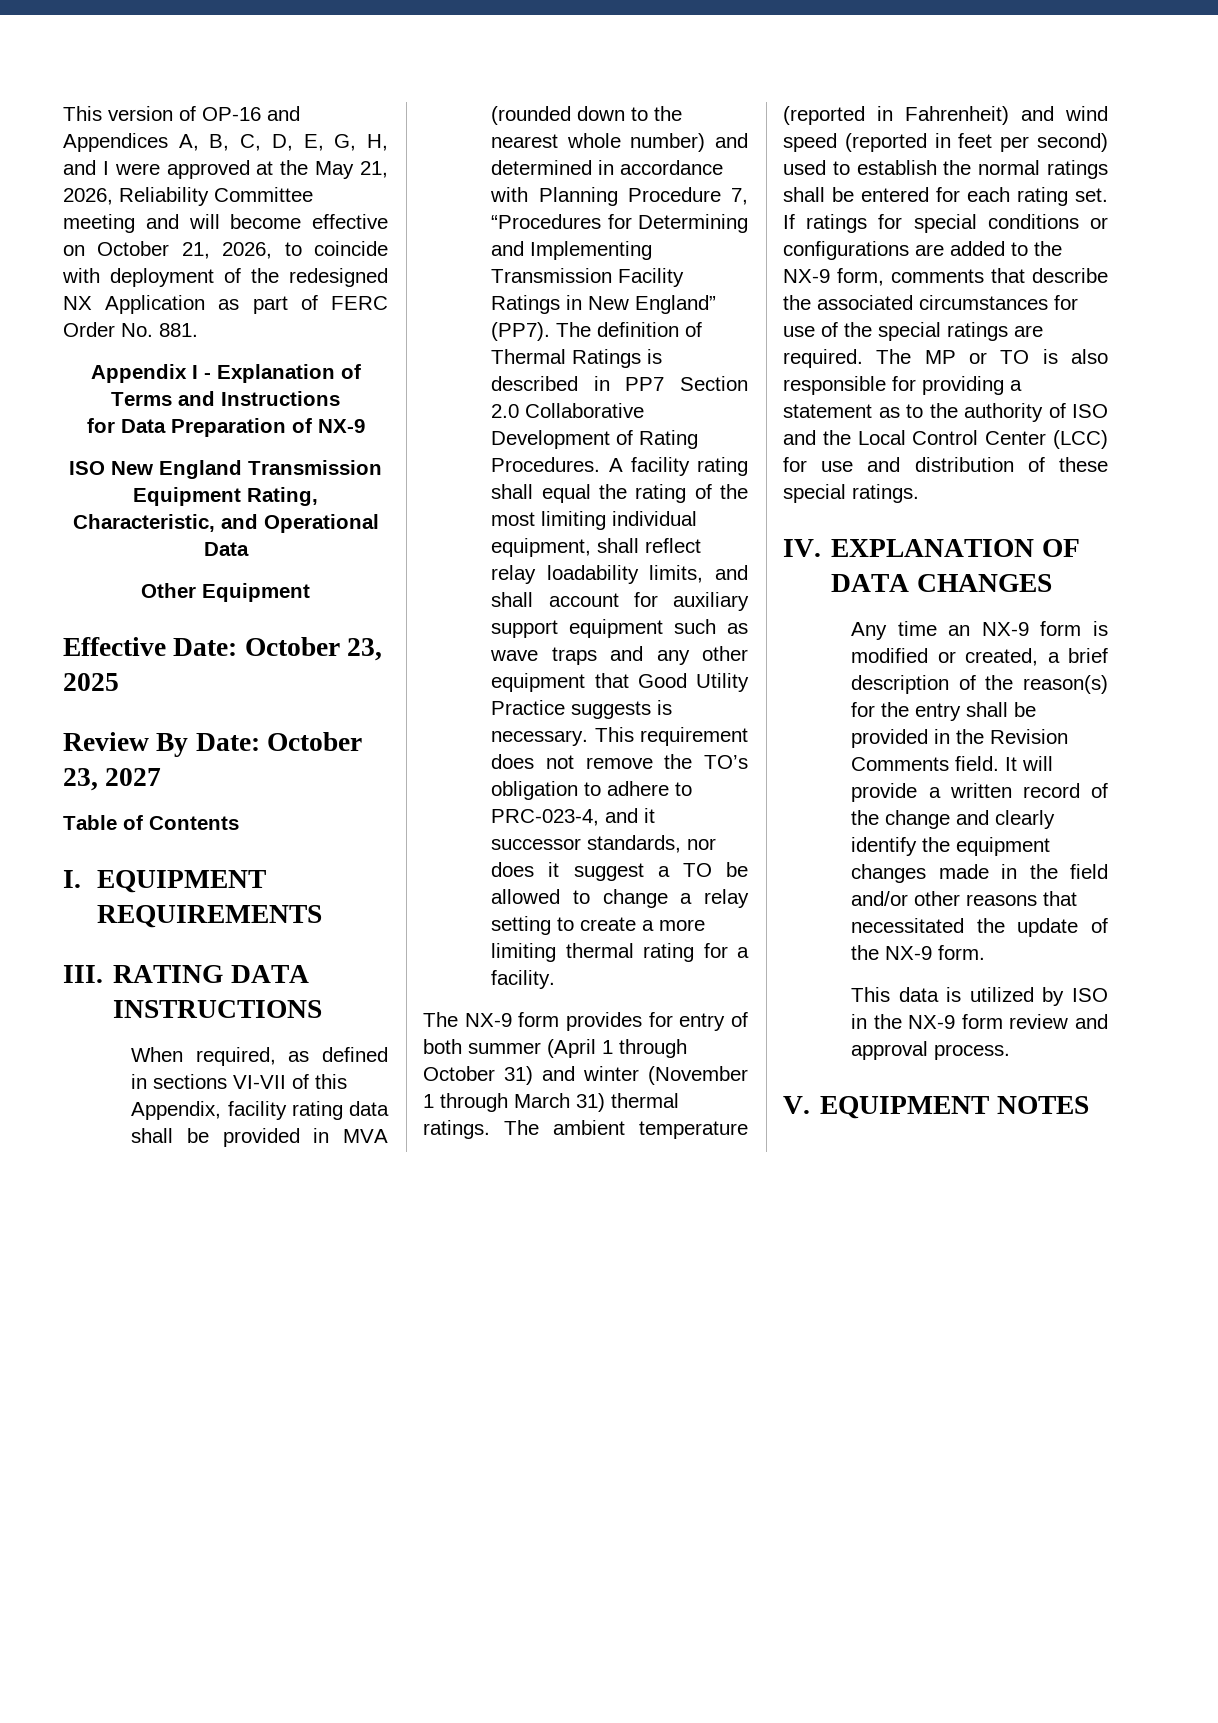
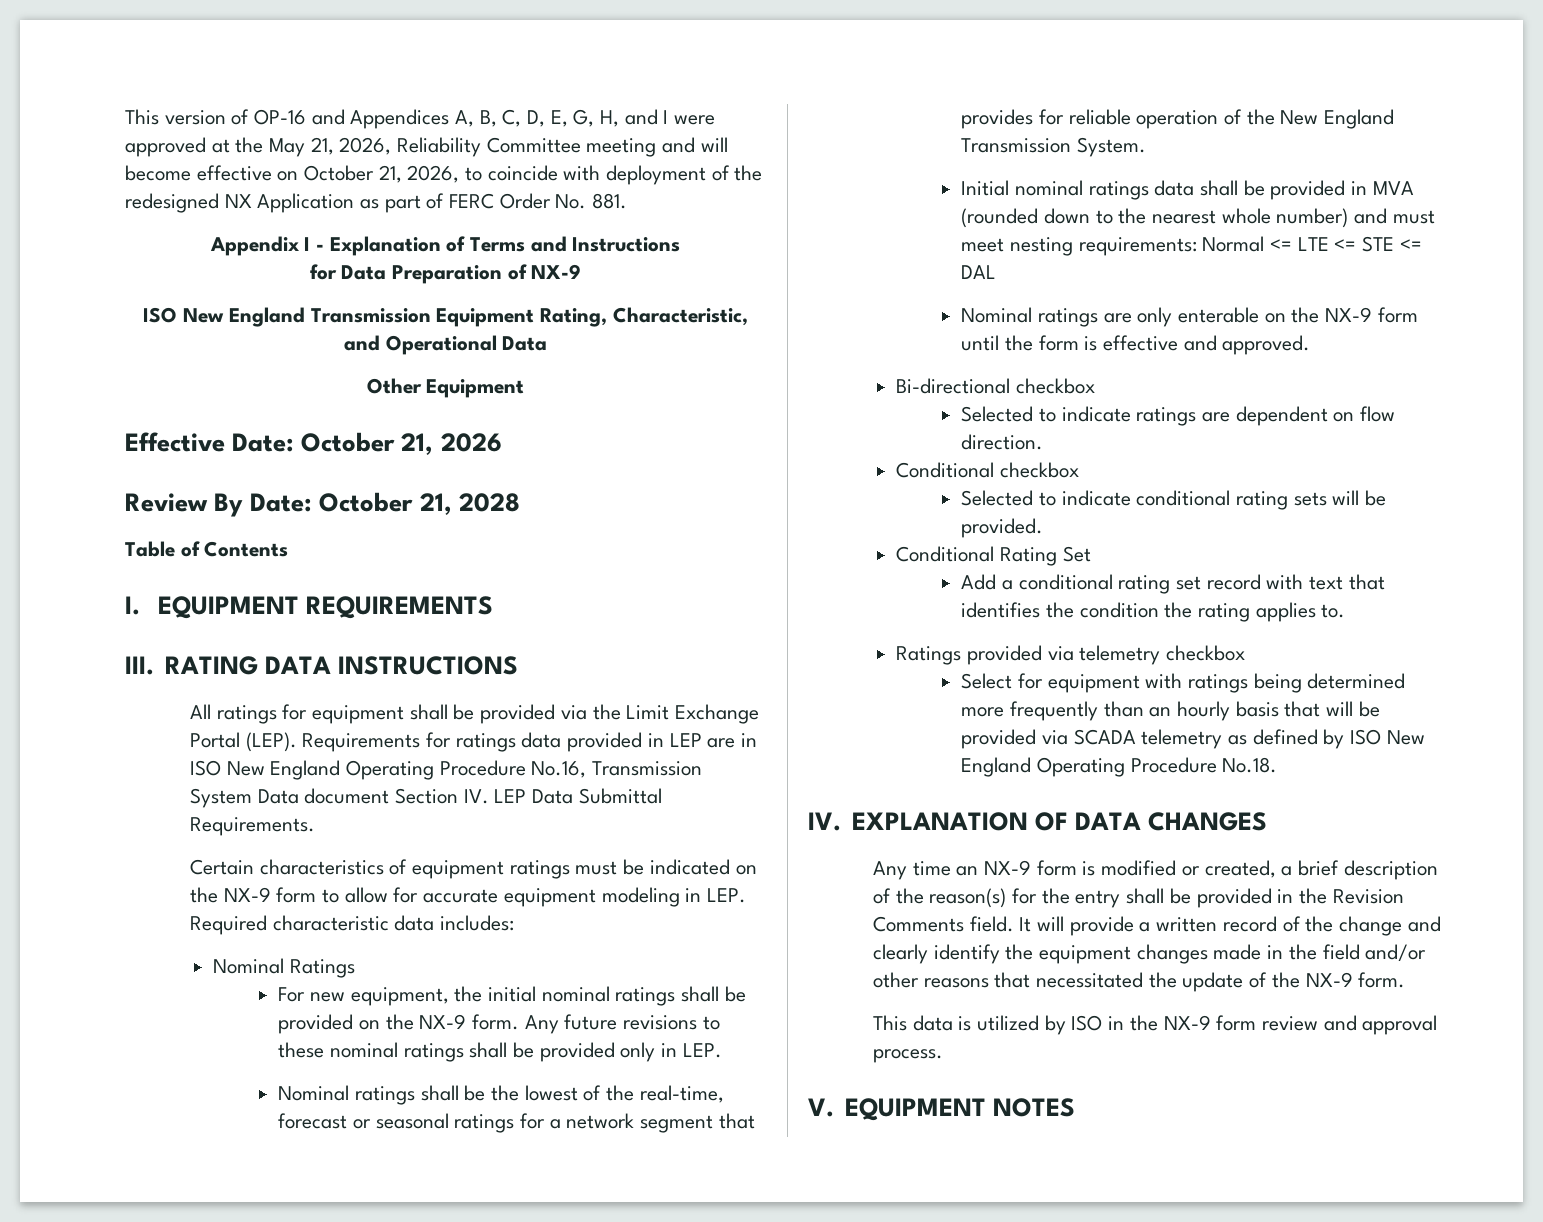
[347,638,383,661] [63,673,119,691] 23, 2025 -> [401,433,502,455] 21, 2026
[63,768,162,791] 23, 2027 -> [419,493,520,515] 21, 2028
[131,1047,388,1066] [131,1074,348,1089] [131,1101,343,1120] When required, as defined in sections VI-VII of this Appendix, facility rating -> [190,704,759,724] [190,732,757,752] [190,760,703,780] [190,788,662,808] [190,817,316,836] [190,859,757,879] [190,887,746,907] [190,915,515,935] [213,958,355,978] [278,986,746,1006] [278,1014,720,1034] [278,1042,722,1062] [278,1085,724,1105] [278,1113,755,1133] [961,109,1395,129] [961,137,1147,157] [961,180,1149,200] All ratings for equipment shall be provided via the Limit Exchange Portal (LEP). Requirements for ratings data provided in LEP are in ISO New England Operating Procedure No.16, Transmission System Data document Section IV. LEP Data Submittal Requirements. // Certain characteristics of equipment ratings must be indicated on the NX-9 form to allow for accurate equipment modeling in LEP. Required characteristic data includes: // Nominal Ratings // For new equipment, the initial nominal ratings shall be provided on the NX-9 form. Any future revisions to these nominal ratings shall be provided only in LEP. // Nominal ratings shall be the lowest of the real-time, forecast or seasonal ratings for a network segment that provides for reliable operation of the New England Transmission System. // Initial nominal ratings
[491,160,724,175] [490,187,748,206] [491,214,748,233] [491,241,653,260] [491,268,685,287] [491,295,717,314] [491,322,703,341] [491,349,663,368] [491,376,748,391] [491,403,645,418] [491,430,699,449] [491,457,748,476] [491,484,748,503] [491,511,698,530] [491,538,702,557] [491,565,748,584] [491,592,749,611] [491,619,748,638] [490,646,748,665] [491,673,749,692] [491,700,673,719] [491,727,748,746] [491,754,748,769] [491,781,693,800] [491,808,656,826] [491,835,717,853] [491,862,748,881] [491,889,749,908] [491,916,706,935] [491,943,749,962] [491,970,556,989] [423,1012,748,1031] [423,1039,687,1058] [423,1066,748,1085] [423,1093,679,1112] [423,1120,748,1139] [783,106,1108,125] [783,133,1108,152] [783,160,1108,179] [783,187,1108,206] [783,214,1108,233] [783,241,1062,260] [783,268,1108,286] [783,295,1078,310] [783,322,1043,341] [783,349,1108,368] [783,376,1022,395] [783,403,1108,422] [783,430,1108,449] [783,457,1108,472] [783,484,919,503] determined in accordance with Planning Procedure 7, “Procedures for Determining and Implementing Transmission Facility Ratings in New England” (PP7). The definition of Thermal Ratings is described in PP7 Section 2.0 Collaborative Development of Rating Procedures. A facility rating shall equal the rating of the most limiting individual equipment, shall reflect relay loadability limits, and shall account for auxiliary support equipment such as wave traps and any other equipment that Good Utility Practice suggests is necessary. This requirement does not remove the TO’s obligation to adhere to PRC-023-4, and it successor standards, nor does it suggest a TO be allowed to change a relay setting to create a more limiting thermal rating for a facility. // The NX-9 form provides for entry of both summer (April 1 through October 31) and winter (November 1 through March 31) thermal ratings. The ambient temperature (reported in Fahrenheit) and wind speed (reported in feet per second) used to establish the normal ratings shall be entered for each rating set. If ratings for special conditions or configurations are added to the NX-9 form, comments that describe the associated circumstances for use of the special ratings are required. The MP or TO is also responsible for providing a statement as to the authority of ISO and the Local Control Center (LCC) for use and distribution of these special ratings. -> [1392,210,1435,224] [961,236,1422,256] [961,265,997,279] [961,307,1418,327] [961,335,1311,355] [896,378,1095,394] [961,406,1396,426] [961,434,1044,450] [896,462,1079,478] [961,490,1387,510] [961,518,1044,538] [896,546,1091,566] [961,574,1385,594] [961,602,1346,622] [896,645,1245,665] [961,673,1406,693] [961,701,1380,721] [961,729,1425,749] [961,757,1278,777] must meet nesting requirements: Normal <= LTE <= STE <= DAL // Nominal ratings are only enterable on the NX-9 form until the form is effective and approved. // Bi-directional checkbox // Selected to indicate ratings are dependent on flow direction. // Conditional checkbox // Selected to indicate conditional rating sets will be provided. // Conditional Rating Set // Add a conditional rating set record with text that identifies the condition the rating applies to. // Ratings provided via telemetry checkbox // Select for equipment with ratings being determined more frequently than an hourly basis that will be provided via SCADA telemetry as defined by ISO New England Operating Procedure No.18.

